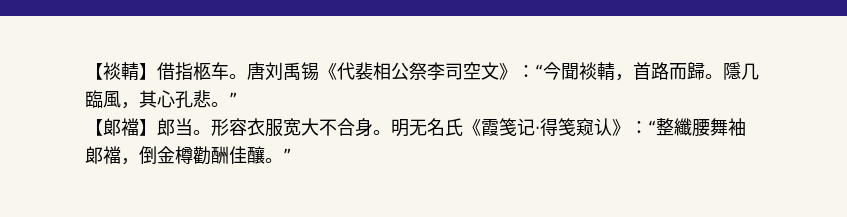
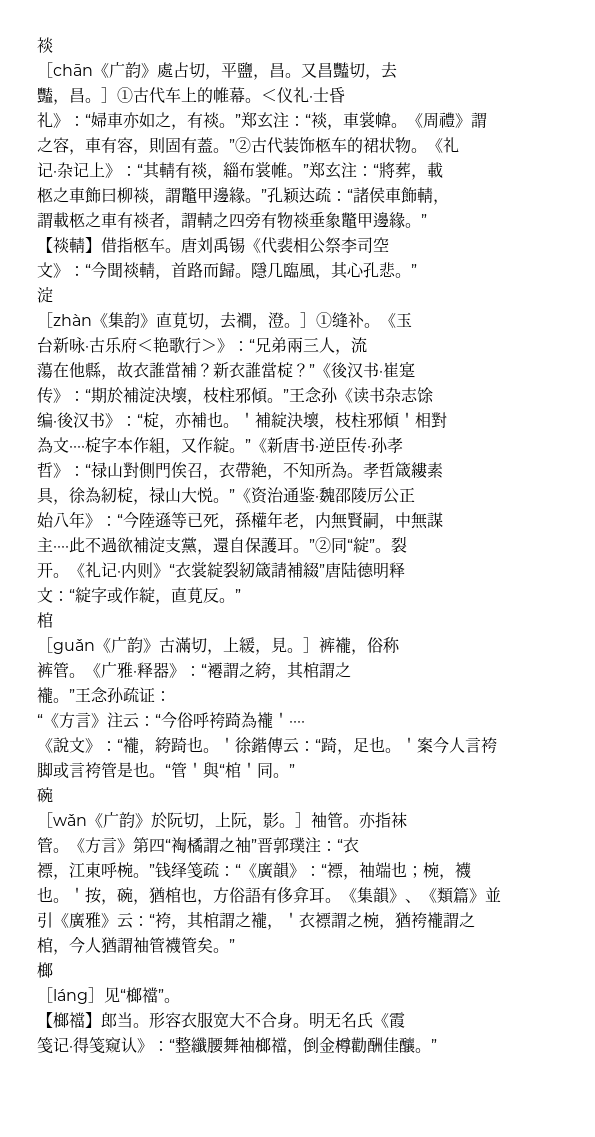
(85, 71) none -> [37,37,53,53] [37,62,397,80] [37,87,345,105] [37,111,487,130] [37,137,459,155] [37,161,443,180] [37,187,449,205] [37,212,427,230] 裧 // ［chān《广韵》處占切，平鹽，昌。又昌豔切，去 // 豔，昌。］①古代车上的帷幕。＜仪礼·士昏 // 礼》：“婦車亦如之，有裧。”郑玄注：“裧，車裳幃。《周禮》謂 // 之容，車有容，則固有蓋。”②古代装饰柩车的裙状物。《礼 // 记·杂记上》：“其輤有裧，緇布裳帷。”郑玄注：“將葬，載 // 柩之車飾曰柳裧，謂鼈甲邊緣。”孔颖达疏：“諸侯車飾輤， // 謂載柩之車有裧者，謂輤之四旁有物裧垂象鼈甲邊緣。” //
(481, 71) none -> (389, 244) //
[85,118,121,136] // 【郞 -> [37,287,53,303] [37,312,412,330] [37,337,367,355] [37,361,415,380] [37,386,434,405] [37,411,447,430] [37,437,403,455] [37,461,443,480] [37,486,415,505] [37,511,443,530] [37,536,407,555] [37,561,405,579] [37,587,241,605] [37,612,53,628] [37,637,400,655] [37,662,351,680] [37,687,171,703] [37,711,305,729] [37,736,497,755] [37,761,295,779] [37,787,53,803] [37,812,407,830] [37,837,359,854] [37,861,471,880] [37,886,501,905] [37,912,475,930] [37,936,235,955] [37,962,53,978] [37,987,180,1004] [37,1012,69,1028] // 淀 // ［zhàn《集韵》直莧切，去襇，澄。］①缝补。《玉 // 台新咏·古乐府＜艳歌行＞》：“兄弟兩三人，流 // 蕩在他縣，故衣誰當補？新衣誰當椗？”《後汉书·崔寔 // 传》：“期於補淀決壞，枝柱邪傾。”王念孙《读书杂志馀 // 编·後汉书》：“椗，亦補也。＇補綻決壞，枝柱邪傾＇相對 // 為文····椗字本作組，又作綻。”《新唐书·逆臣传·孙孝 // 哲》：“禄山對側門俟召，衣帶絶，不知所為。孝哲箴縷素 // 具，徐為紉椗，禄山大悦。”《资治通鉴·魏邵陵厉公正 // 始八年》：“今陸遜等已死，孫權年老，内無賢嗣，中無謀 // 主····此不過欲補淀支黨，還自保護耳。”②同“綻”。裂 // 开。《礼记·内则》“衣裳綻裂紉箴請補綴”唐陆德明释 // 文：“綻字或作綻，直莧反。” // 棺 // ［guǎn《广韵》古滿切，上緩，見。］裤襱，俗称 // 裤管。《广雅·释器》：“褼謂之絝，其棺謂之 // 襱。”王念孙疏证： // “《方言》注云：“今俗呼袴踦為襱＇···· // 《說文》：“襱，絝踦也。＇徐鍇傳云：“踦，足也。＇案今人言袴 // 脚或言袴管是也。“管＇與“棺＇同。” // 碗 // ［wǎn《广韵》於阮切，上阮，影。］袖管。亦指袜 // 管。《方言》第四“裪橘謂之袖”晋郭璞注：“衣 // 褾，江東呼椀。”钱绎笺疏：“《廣韻》：“褾，袖端也；椀，襪 // 也。＇按，碗，猶棺也，方俗語有侈弇耳。《集韻》、《類篇》並 // 引《廣雅》云：“袴，其棺謂之襱，＇衣褾謂之椀，猶袴襱謂之 // 棺，今人猶謂袖管襪管矣。” // 榔 // ［láng］见“榔襠”。 // 【榔
(499, 127) none -> (405, 1020) //
[85,146,103,164] 郞 -> [255,1037,271,1053] 榔

